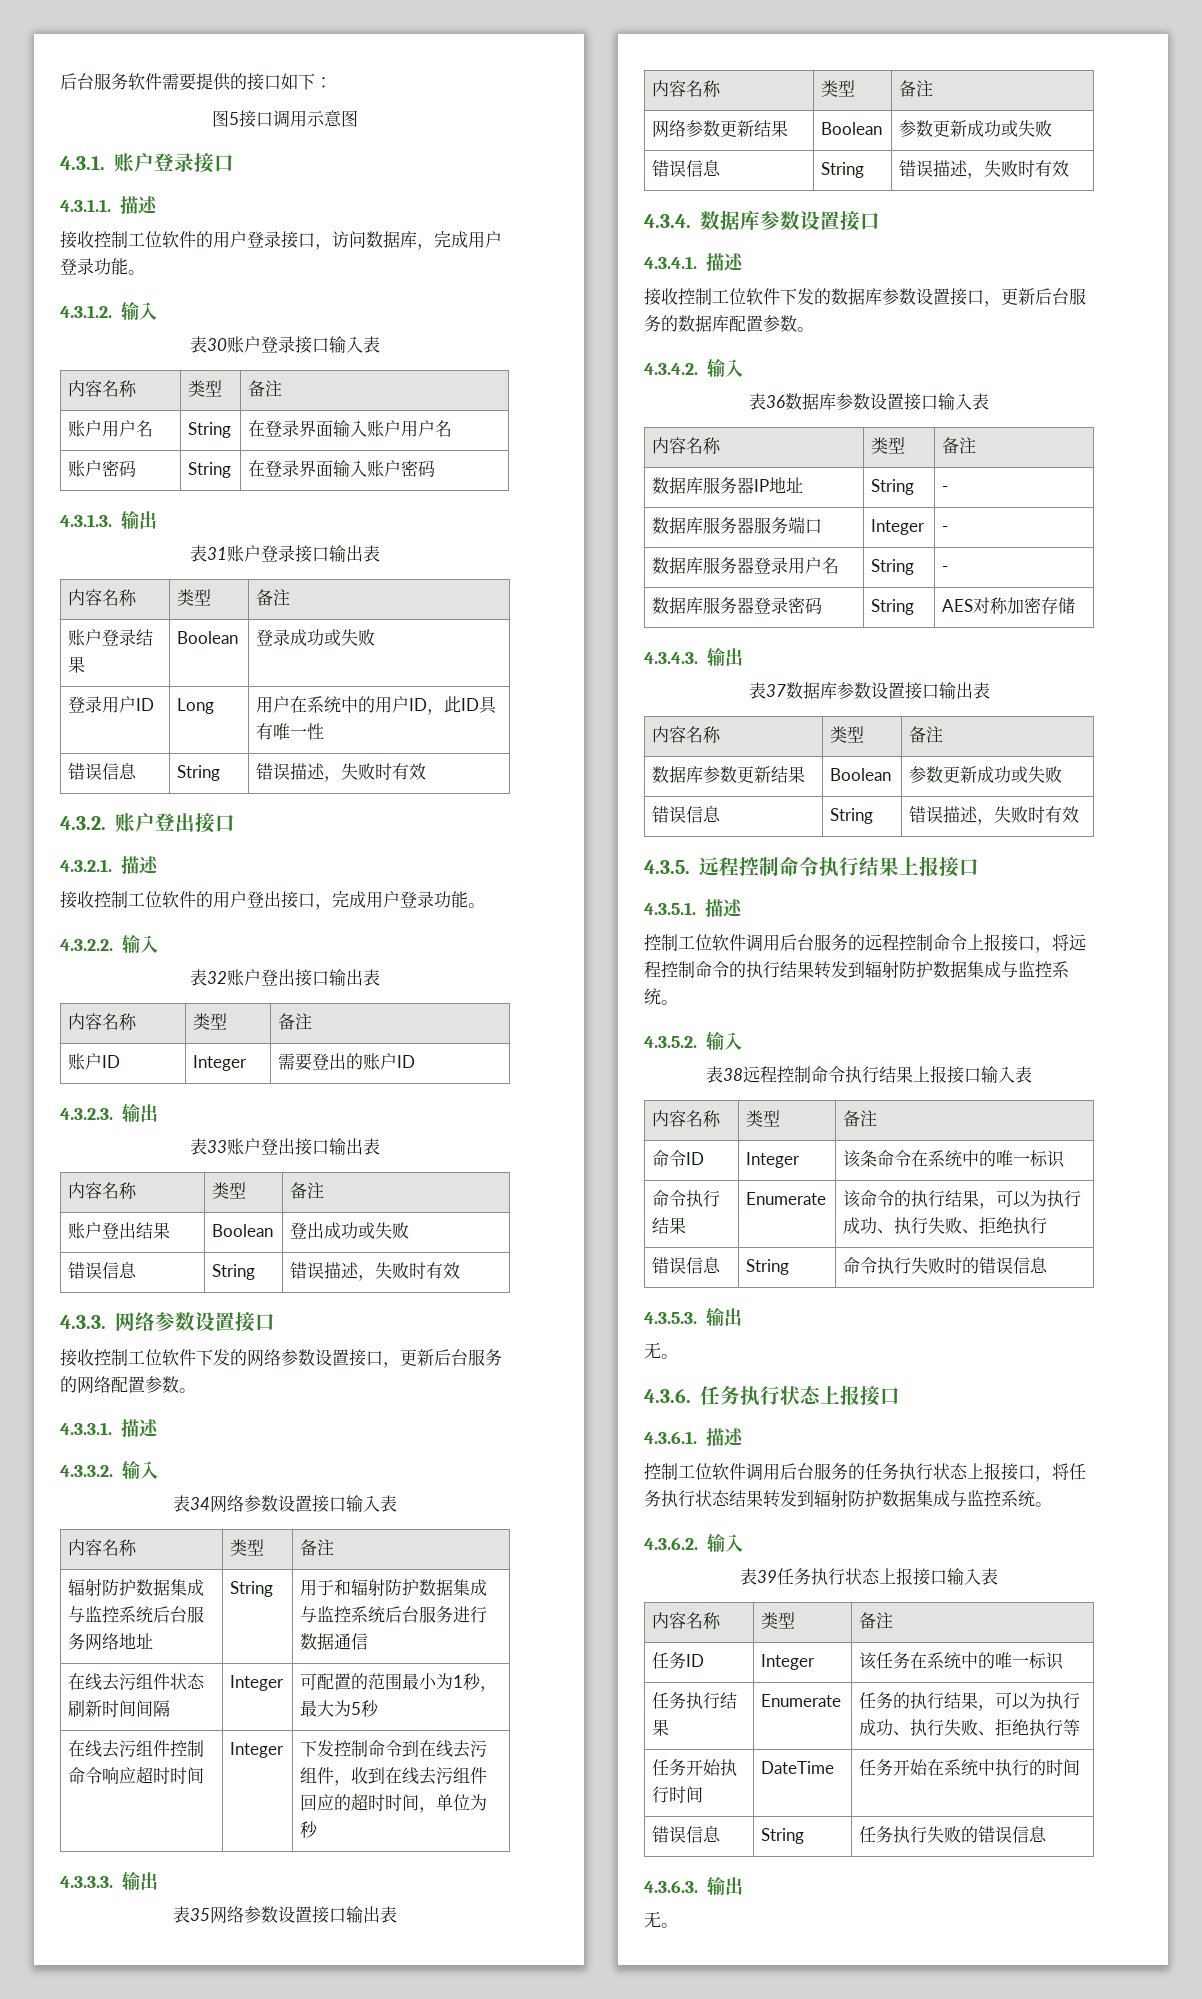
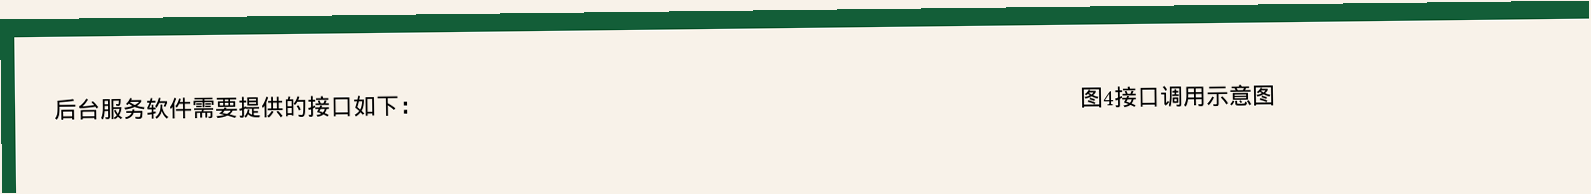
[229,112,239,125] 5 -> [1101,91,1115,106] 4
[60,153,234,173] [60,196,158,214] [60,231,502,250] [60,258,145,275] [60,301,157,320] [190,336,380,354] [68,380,138,397] [188,380,223,397] [248,380,283,397] [68,420,154,437] [188,422,232,438] [248,420,453,437] [68,460,137,477] [188,462,232,478] [248,460,436,477] [60,510,157,529] [190,545,380,563] [68,589,138,606] [177,589,212,606] [256,589,291,606] [68,629,154,646] [68,656,86,673] [177,631,239,644] [256,629,376,646] [68,696,155,713] [177,698,215,714] [256,696,498,715] [256,723,325,740] [68,763,138,780] [177,765,221,781] [256,763,427,782] [60,813,235,833] [60,856,159,874] [60,891,485,910] [60,934,158,953] [190,969,380,987] [68,1013,138,1030] [193,1013,228,1030] [278,1013,313,1030] [68,1053,121,1070] [193,1055,248,1071] [278,1053,416,1071] [60,1103,158,1122] [190,1138,380,1156] [68,1182,138,1199] [212,1182,247,1199] [290,1182,325,1199] [68,1222,171,1239] [212,1224,274,1237] [290,1222,410,1239] [68,1262,138,1279] [212,1264,256,1280] [290,1262,461,1281] [60,1312,275,1332] [60,1349,502,1368] [60,1376,196,1394] [60,1419,159,1437] [60,1460,158,1479] [173,1495,397,1513] [68,1539,138,1556] [230,1539,265,1556] [300,1539,335,1556] [68,1579,205,1596] [68,1606,205,1623] [68,1633,154,1651] [230,1581,274,1597] [300,1579,488,1596] [300,1606,488,1623] [300,1633,369,1650] [68,1673,206,1691] [68,1700,171,1717] [230,1675,285,1691] [300,1673,498,1692] [300,1700,380,1717] [68,1740,205,1758] [68,1766,205,1784] [230,1742,285,1758] [300,1740,488,1758] [300,1767,488,1786] [300,1793,488,1813] [300,1821,319,1838] [60,1871,158,1890] [173,1906,397,1924] [652,80,722,97] [821,80,856,97] [899,80,934,97] [652,120,789,138] [821,122,883,135] [899,120,1053,137] [652,160,722,177] [821,162,865,178] [899,160,1070,179] [644,210,880,231] [644,253,744,271] [644,288,1086,307] [644,315,814,332] [644,358,743,377] [749,393,989,411] [652,437,722,454] [871,437,906,454] [942,437,977,454] [652,477,804,494] [871,479,915,495] [942,486,949,492] [652,516,823,534] [871,519,926,535] [942,526,949,532] [652,557,840,574] [871,559,915,575] [942,566,949,572] [652,597,823,614] [871,599,915,615] [942,597,1076,614] [644,647,743,666] [748,682,990,700] [652,726,722,743] [830,726,865,743] [909,726,944,743] [652,766,806,783] [830,768,892,781] [909,766,1063,783] [652,806,722,823] [830,808,874,824] [909,806,1080,825] [644,856,979,877] [644,899,743,917] [644,934,1086,953] [644,961,1069,979] [644,988,678,1005] [644,1031,742,1050] [706,1066,1032,1084] [652,1110,722,1127] [746,1110,781,1127] [843,1110,878,1127] [652,1150,705,1167] [746,1152,801,1168] [843,1150,1066,1168] [652,1190,721,1207] [652,1217,687,1234] [746,1192,827,1205] [843,1190,1082,1209] [843,1217,1048,1234] [652,1257,722,1274] [746,1259,790,1275] [843,1257,1049,1274] [644,1307,742,1326] [644,1342,678,1359] [644,1385,900,1406] [644,1428,744,1446] [644,1463,1086,1482] [644,1490,1052,1508] [644,1533,743,1552] [740,1568,998,1586] [652,1612,722,1629] [761,1612,796,1629] [859,1612,894,1629] [652,1652,705,1669] [761,1654,816,1670] [859,1652,1065,1670] [652,1692,738,1709] [652,1719,670,1736] [761,1694,842,1707] [859,1692,1081,1711] [859,1719,1081,1736] [652,1759,738,1776] [652,1786,704,1803] [761,1761,835,1774] [859,1759,1081,1776] [652,1826,722,1843] [761,1828,805,1844] [859,1826,1048,1843] [644,1876,743,1895] [644,1911,678,1928] // 4.3.1.账户登录接口 // 4.3.1.1.描述 // 接收控制工位软件的用户登录接口，访问数据库，完成用户登录功能。 // 4.3.1.2.输入 // 表30账户登录接口输入表 // 内容名称 | 类型 | 备注 // 账户用户名 | String | 在登录界面输入账户用户名 // 账户密码 | String | 在登录界面输入账户密码 // 4.3.1.3.输出 // 表31账户登录接口输出表 // 内容名称 | 类型 | 备注 // 账户登录结果 | Boolean | 登录成功或失败 // 登录用户ID | Long | 用户在系统中的用户ID，此ID具有唯一性 // 错误信息 | String | 错误描述，失败时有效 // 4.3.2.账户登出接口 // 4.3.2.1.描述 // 接收控制工位软件的用户登出接口，完成用户登录功能。 // 4.3.2.2.输入 // 表32账户登出接口输出表 // 内容名称 | 类型 | 备注 // 账户ID | Integer | 需要登出的账户ID // 4.3.2.3.输出 // 表33账户登出接口输出表 // 内容名称 | 类型 | 备注 // 账户登出结果 | Boolean | 登出成功或失败 // 错误信息 | String | 错误描述，失败时有效 // 4.3.3.网络参数设置接口 // 接收控制工位软件下发的网络参数设置接口，更新后台服务的网络配置参数。 // 4.3.3.1.描述 // 4.3.3.2.输入 // 表34网络参数设置接口输入表 // 内容名称 | 类型 | 备注 // 辐射防护数据集成与监控系统后台服务网络地址 | String | 用于和辐射防护数据集成与监控系统后台服务进行数据通信 // 在线去污组件状态刷新时间间隔 | Integer | 可配置的范围最小为1秒，最大为5秒 // 在线去污组件控制命令响应超时时间 | Integer | 下发控制命令到在线去污组件，收到在线去污组件回应的超时时间，单位为秒 // 4.3.3.3.输出 // 表35网络参数设置接口输出表 // 内容名称 | 类型 | 备注 // 网络参数更新结果 | Boolean | 参数更新成功或失败 // 错误信息 | String | 错误描述，失败时有效 // 4.3.4.数据库参数设置接口 // 4.3.4.1.描述 // 接收控制工位软件下发的数据库参数设置接口，更新后台服务的数据库配置参数。 // 4.3.4.2.输入 // 表36数据库参数设置接口输入表 // 内容名称 | 类型 | 备注 // 数据库服务器IP地址 | String | - // 数据库服务器服务端口 | Integer | - // 数据库服务器登录用户名 | String | - // 数据库服务器登录密码 | String | AES对称加密存储 // 4.3.4.3.输出 // 表37数据库参数设置接口输出表 // 内容名称 | 类型 | 备注 // 数据库参数更新结果 | Boolean | 参数更新成功或失败 // 错误信息 | String | 错误描述，失败时有效 // 4.3.5.远程控制命令执行结果上报接口 // 4.3.5.1.描述 // 控制工位软件调用后台服务的远程控制命令上报接口，将远程控制命令的执行结果转发到辐射防护数据集成与监控系统。 // 4.3.5.2.输入 // 表38远程控制命令执行结果上报接口输入表 // 内容名称 | 类型 | 备注 // 命令ID | Integer | 该条命令在系统中的唯一标识 // 命令执行结果 | Enumerate | 该命令的执行结果，可以为执行成功、执行失败、拒绝执行 // 错误信息 | String | 命令执行失败时的错误信息 // 4.3.5.3.输出 // 无。 // 4.3.6.任务执行状态上报接口 // 4.3.6.1.描述 // 控制工位软件调用后台服务的任务执行状态上报接口，将任务执行状态结果转发到辐射防护数据集成与监控系统。 // 4.3.6.2.输入 // 表39任务执行状态上报接口输入表 // 内容名称 | 类型 | 备注 // 任务ID | Integer | 该任务在系统中的唯一标识 // 任务执行结果 | Enumerate | 任务的执行结果，可以为执行成功、执行失败、拒绝执行等 // 任务开始执行时间 | DateTime | 任务开始在系统中执行的时间 // 错误信息 | String | 任务执行失败的错误信息 // 4.3.6.3.输出 // 无。 -> (1276, 96) none

